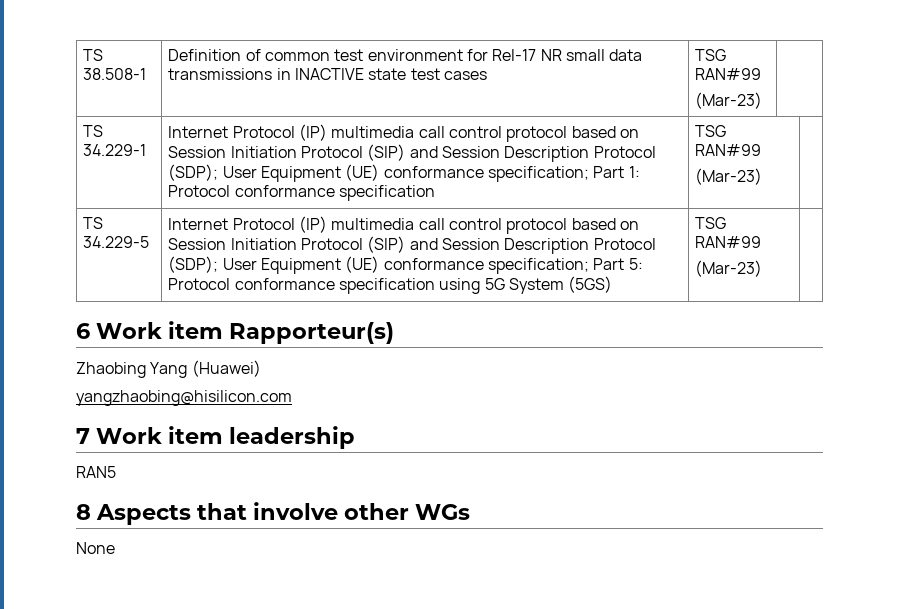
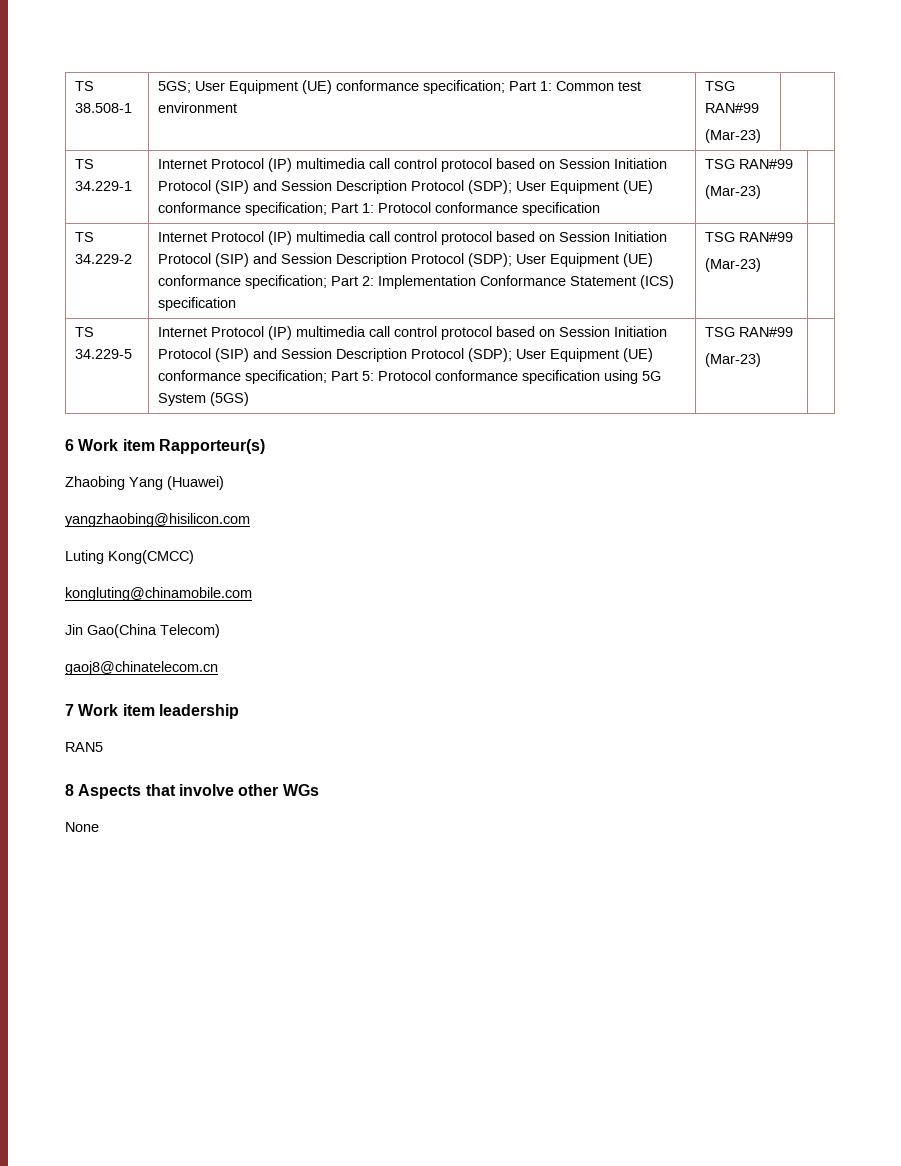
[168,49,643,61] [168,68,487,80] Definition of common test environment for Rel-17 NR small data transmissions in INACTIVE state test cases -> [158,80,642,94] [158,102,238,113] 5GS; User Equipment (UE) conformance specification; Part 1: Common test environment
(763, 176) none -> [75,232,95,242] [75,254,133,264] [158,231,668,245] [158,253,654,267] [158,275,675,289] [158,297,237,311] [705,232,794,242] [705,258,762,272] // TS 34.229-2 | Internet Protocol (IP) multimedia call control protocol based on Session Initiation Protocol (SIP) and Session Description Protocol (SDP); User Equipment (UE) conformance specification; Part 2: Implementation Conformance Statement (ICS) specification | TSG RAN#99 // (Mar-23) |
(292, 398) none -> [65,550,194,564] [65,587,252,601] [65,624,220,638] [65,661,218,675] // Luting Kong(CMCC) // kongluting@chinamobile.com // Jin Gao(China Telecom) // gaoj8@chinatelecom.cn

